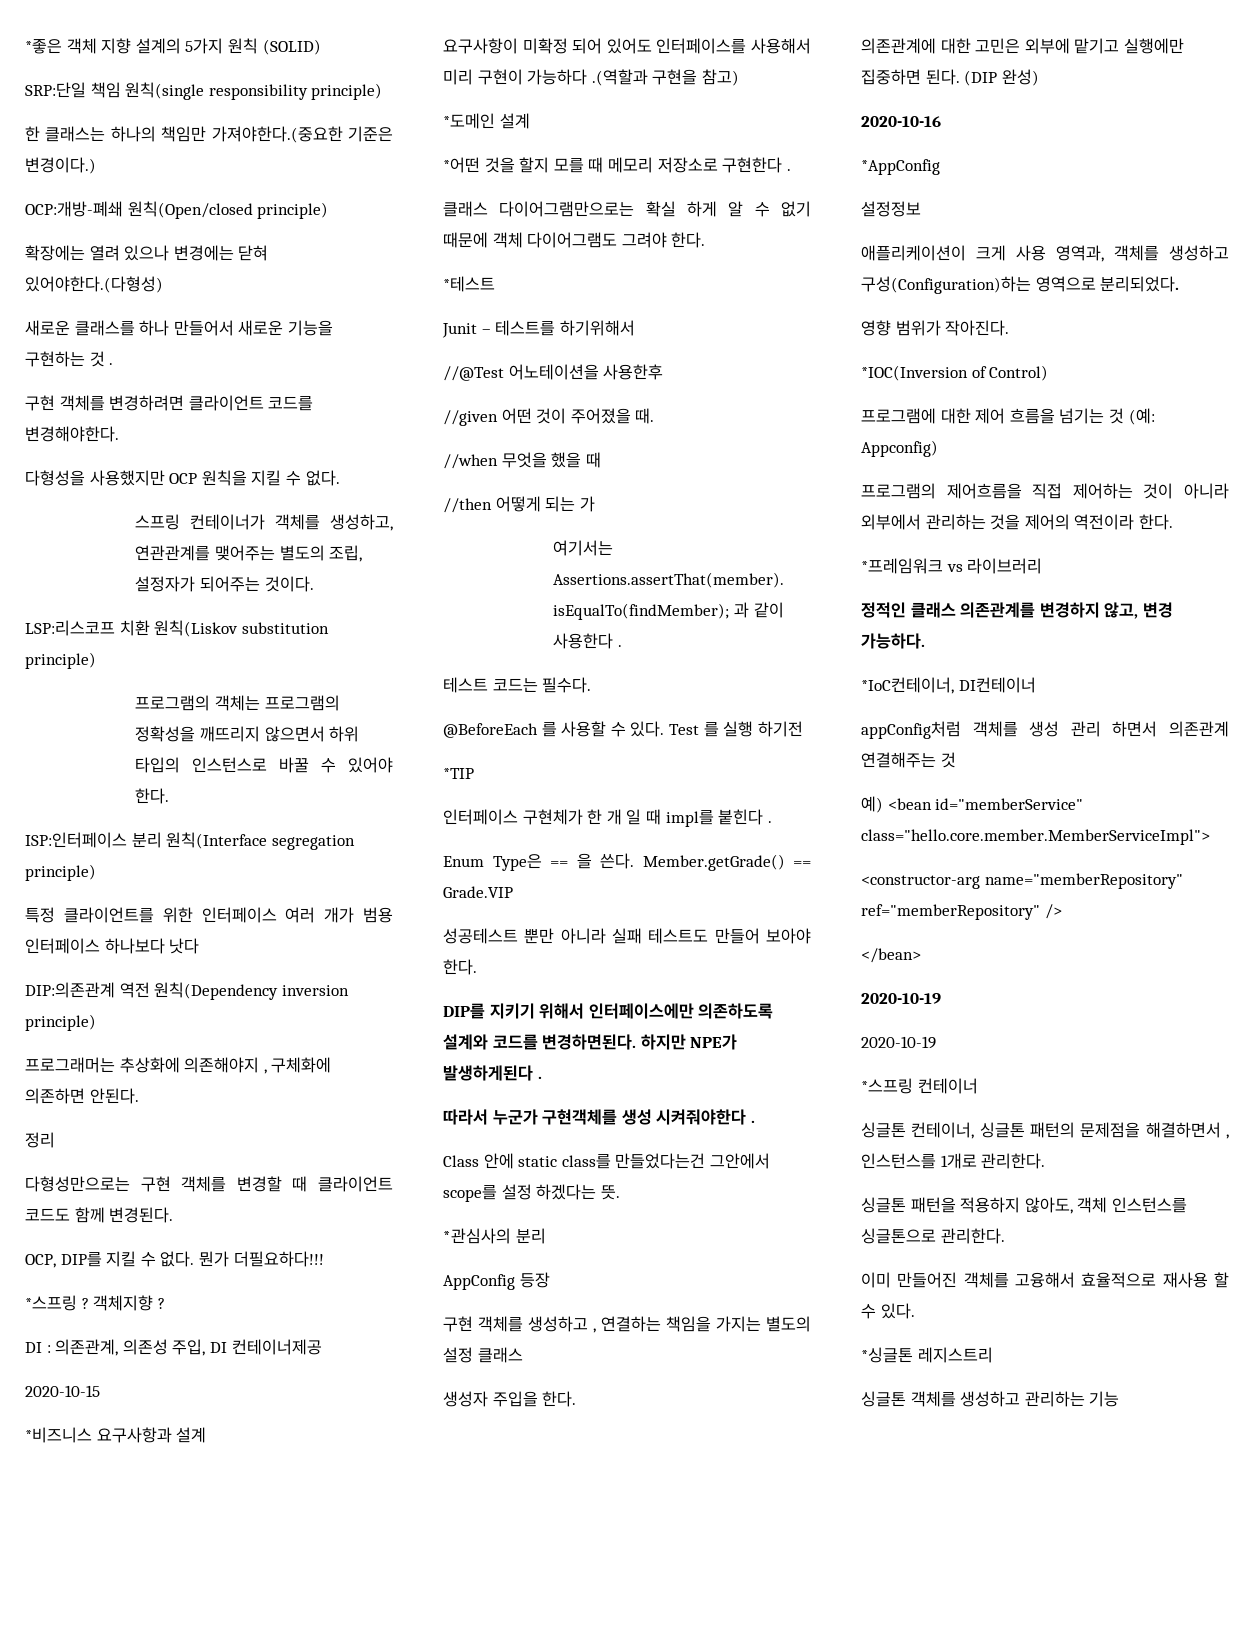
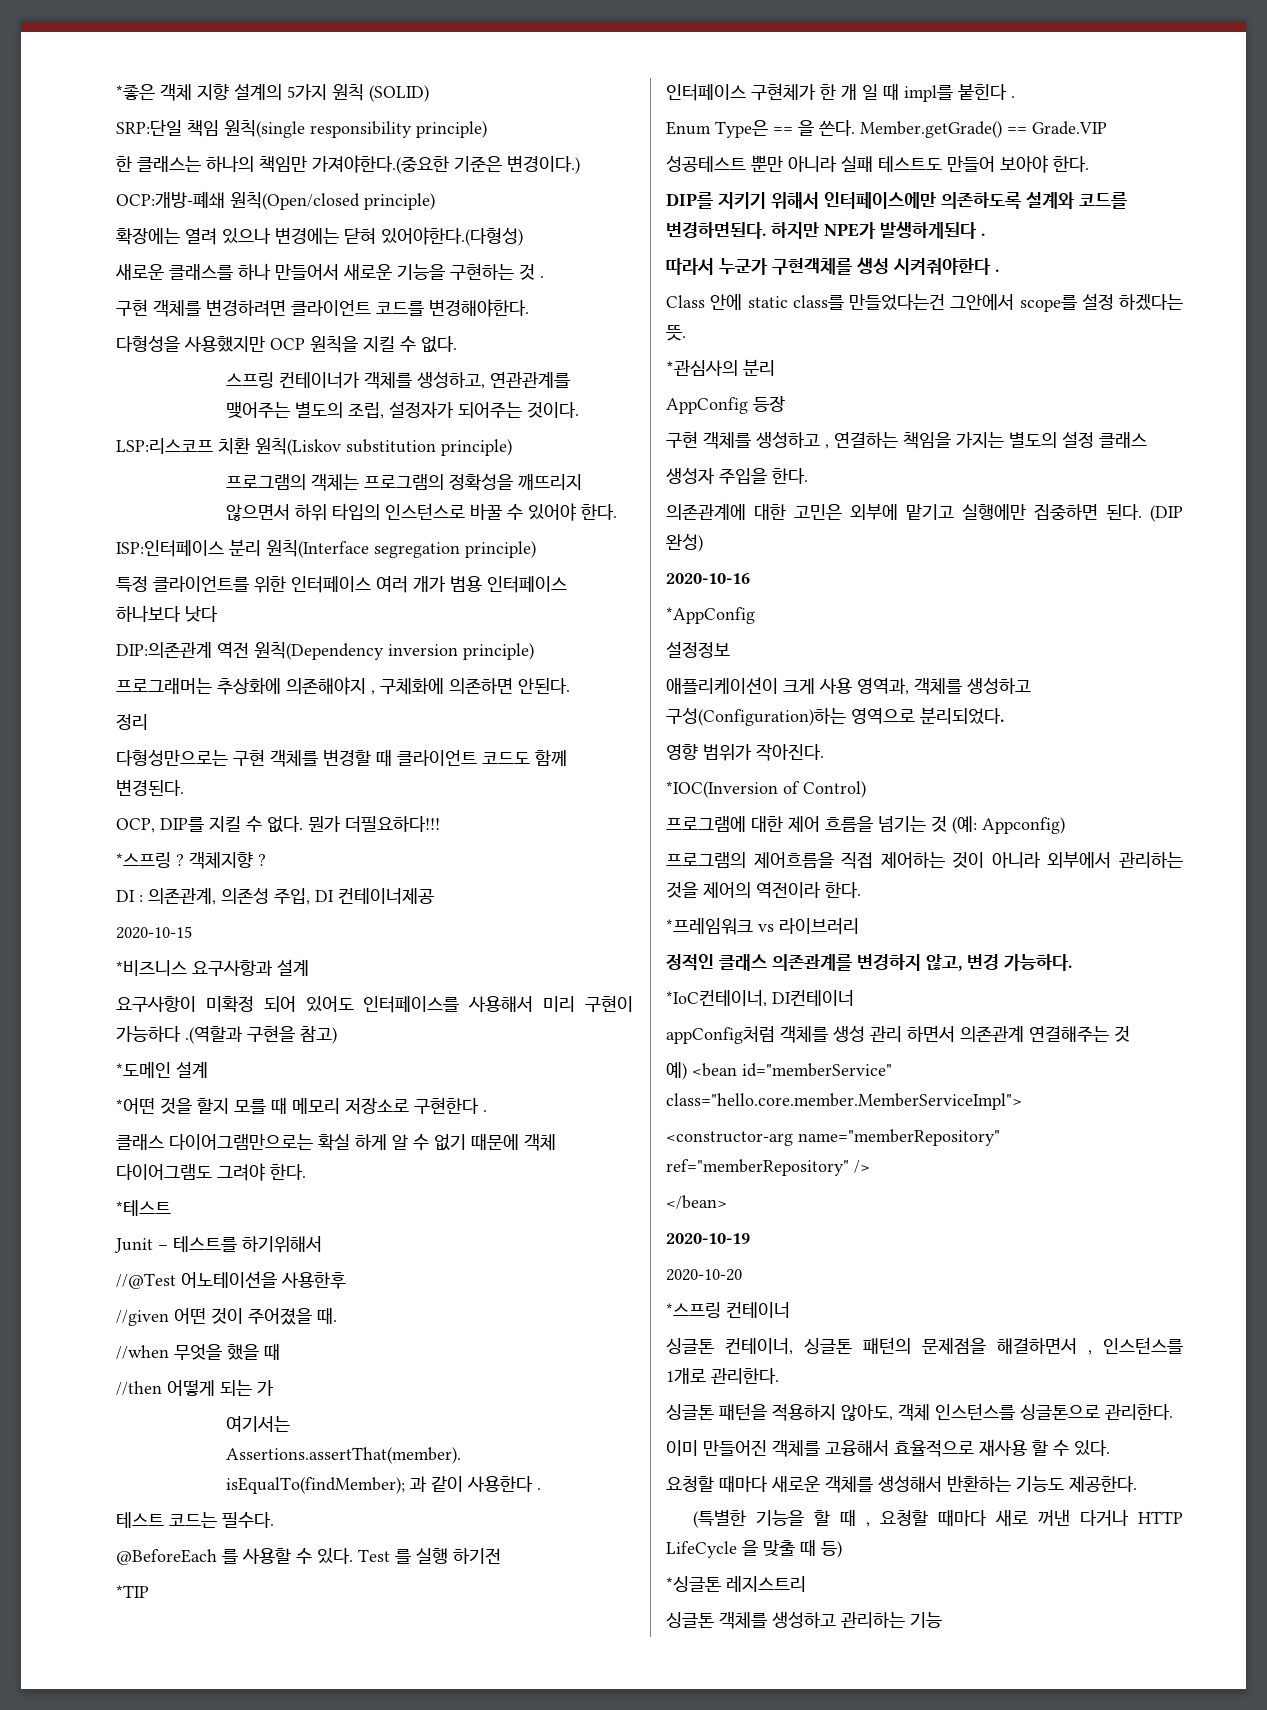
[861,1036,936,1049] 2020-10-19 -> [666,1269,742,1281] 2020-10-20
(915, 1311) none -> [666,1475,1137,1493] [692,1509,1183,1528] [666,1539,842,1558] // 요청할 때마다 새로운 객체를 생성해서 반환하는 기능도 제공한다. // (특별한 기능을 할 때 , 요청할 때마다 새로 꺼낸 다거나 HTTP LifeCycle 을 맞출 때 등)

